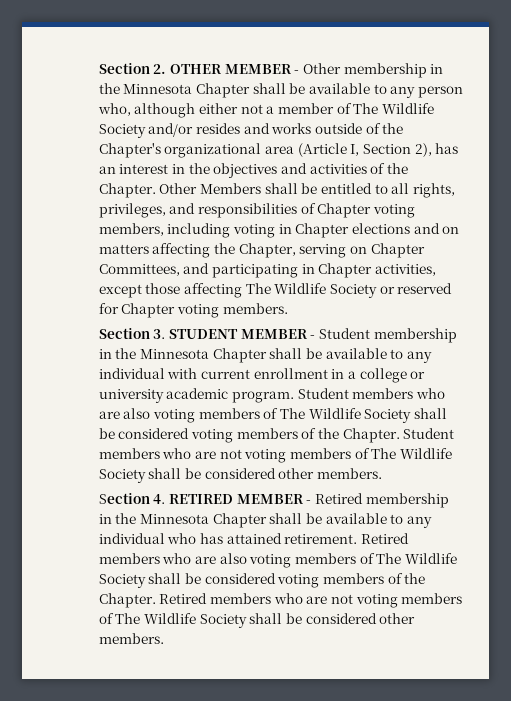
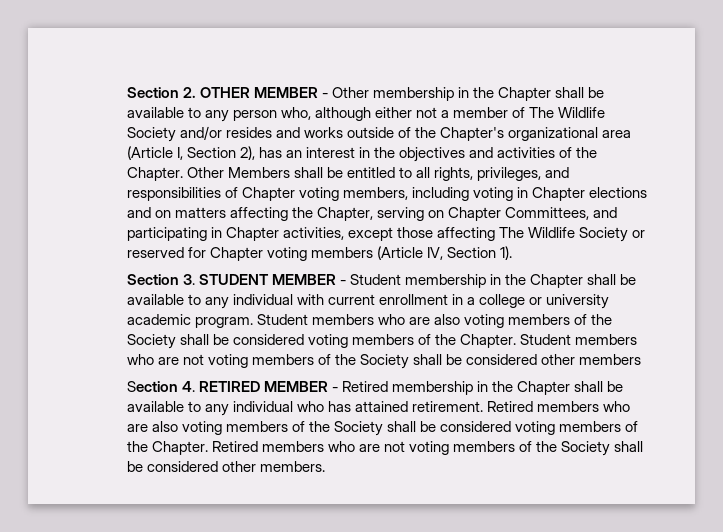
[123,84,193,94] Minnesota -> (495, 92) none
[222,303,288,314] members. -> [311,246,513,260] members (Article IV, Section 1).
[139,349,209,359] Minnesota -> (527, 279) none
[279,408,361,419] The Wildlife -> [591,314,613,325] the
[371,448,452,459] [98,468,382,483] The Wildlife Society shall be considered other members. -> [335,354,642,369] the Society shall be considered other members
[139,514,209,524] Minnesota -> (514, 386) none
[376,553,457,564] The Wildlife -> [309,421,331,432] the
[115,613,196,624] The Wildlife -> [536,441,558,452] the

